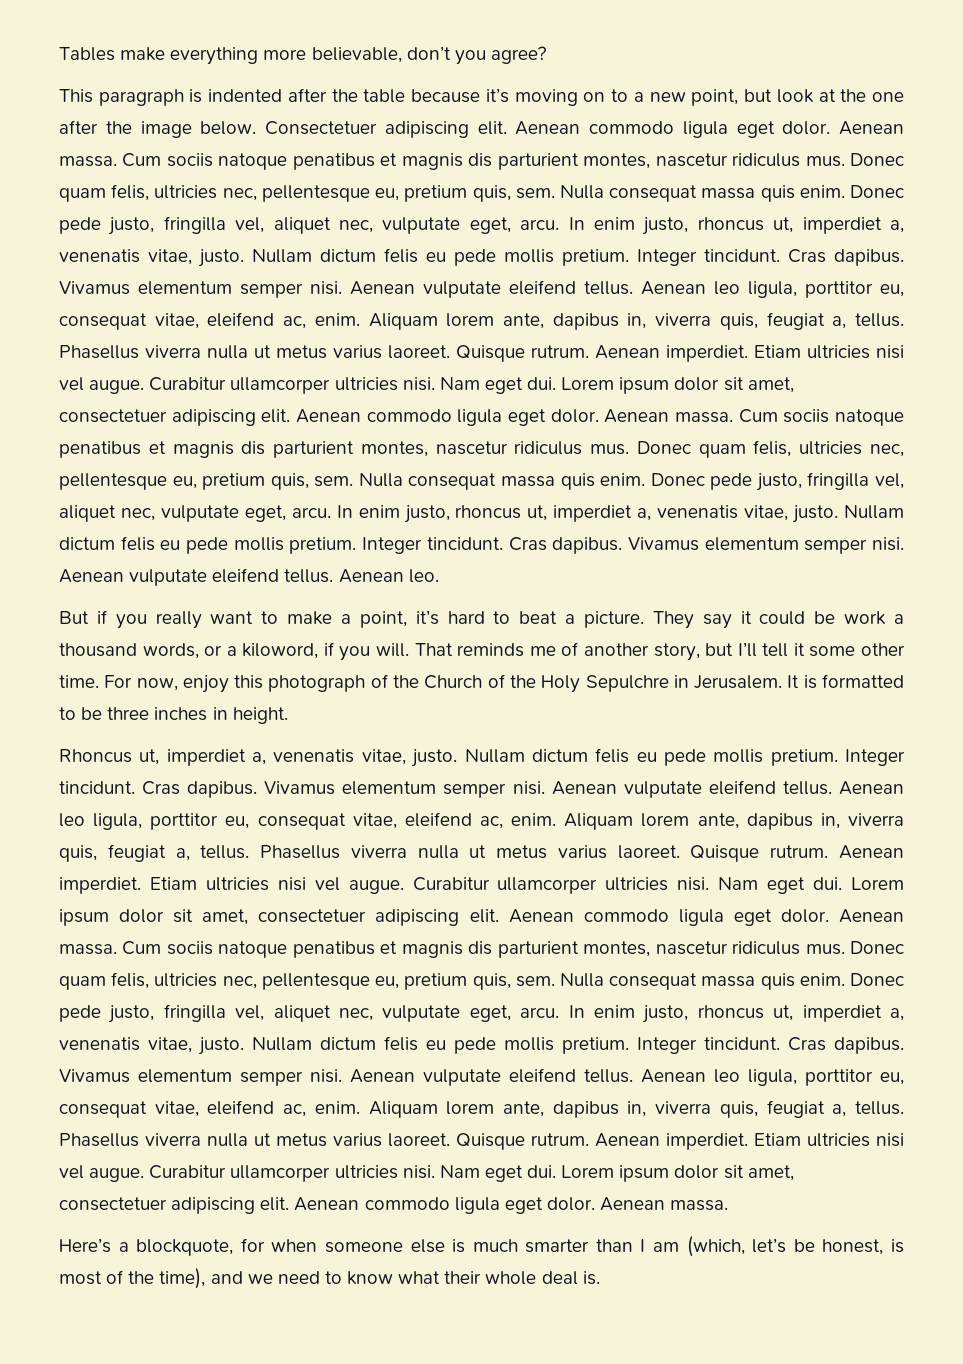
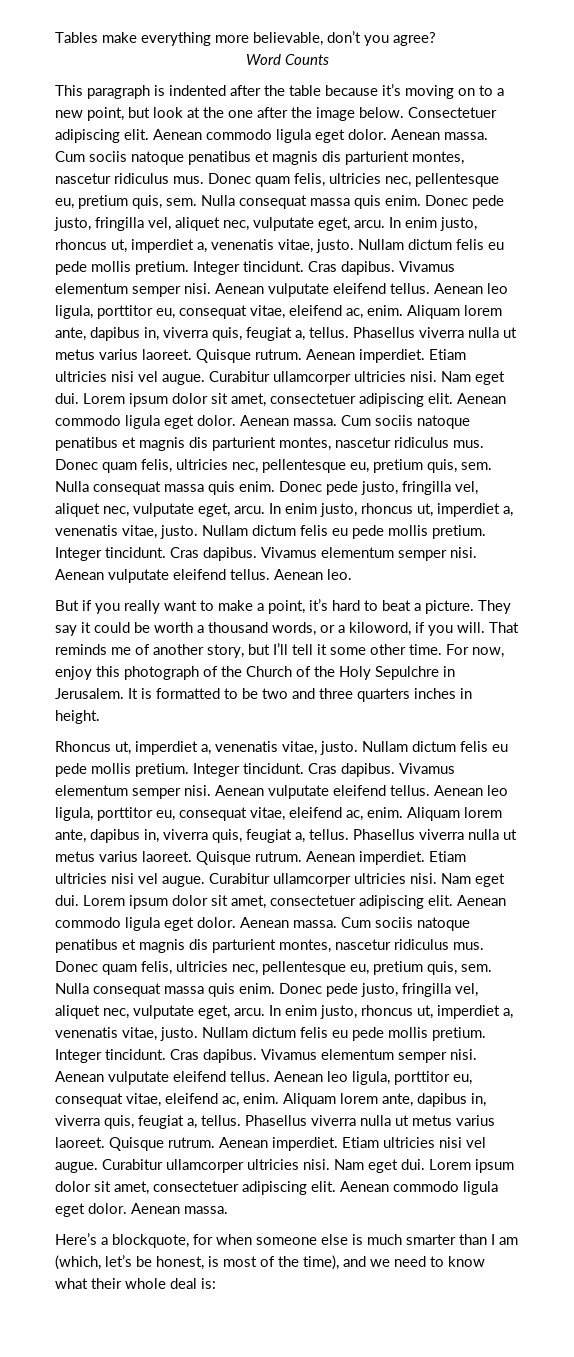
(546, 55) none -> [245,54,329,65] // Word Counts
[844,611,887,625] work -> [154,622,193,633] worth
[107,707,150,720] three -> [262,688,410,702] two and three quarters
[582,1271,600,1285] is. -> [201,1278,216,1289] is:

